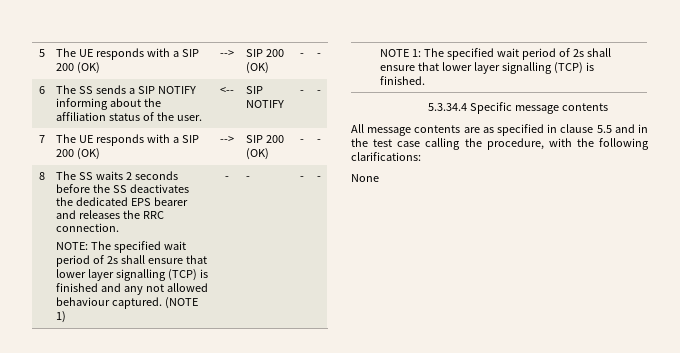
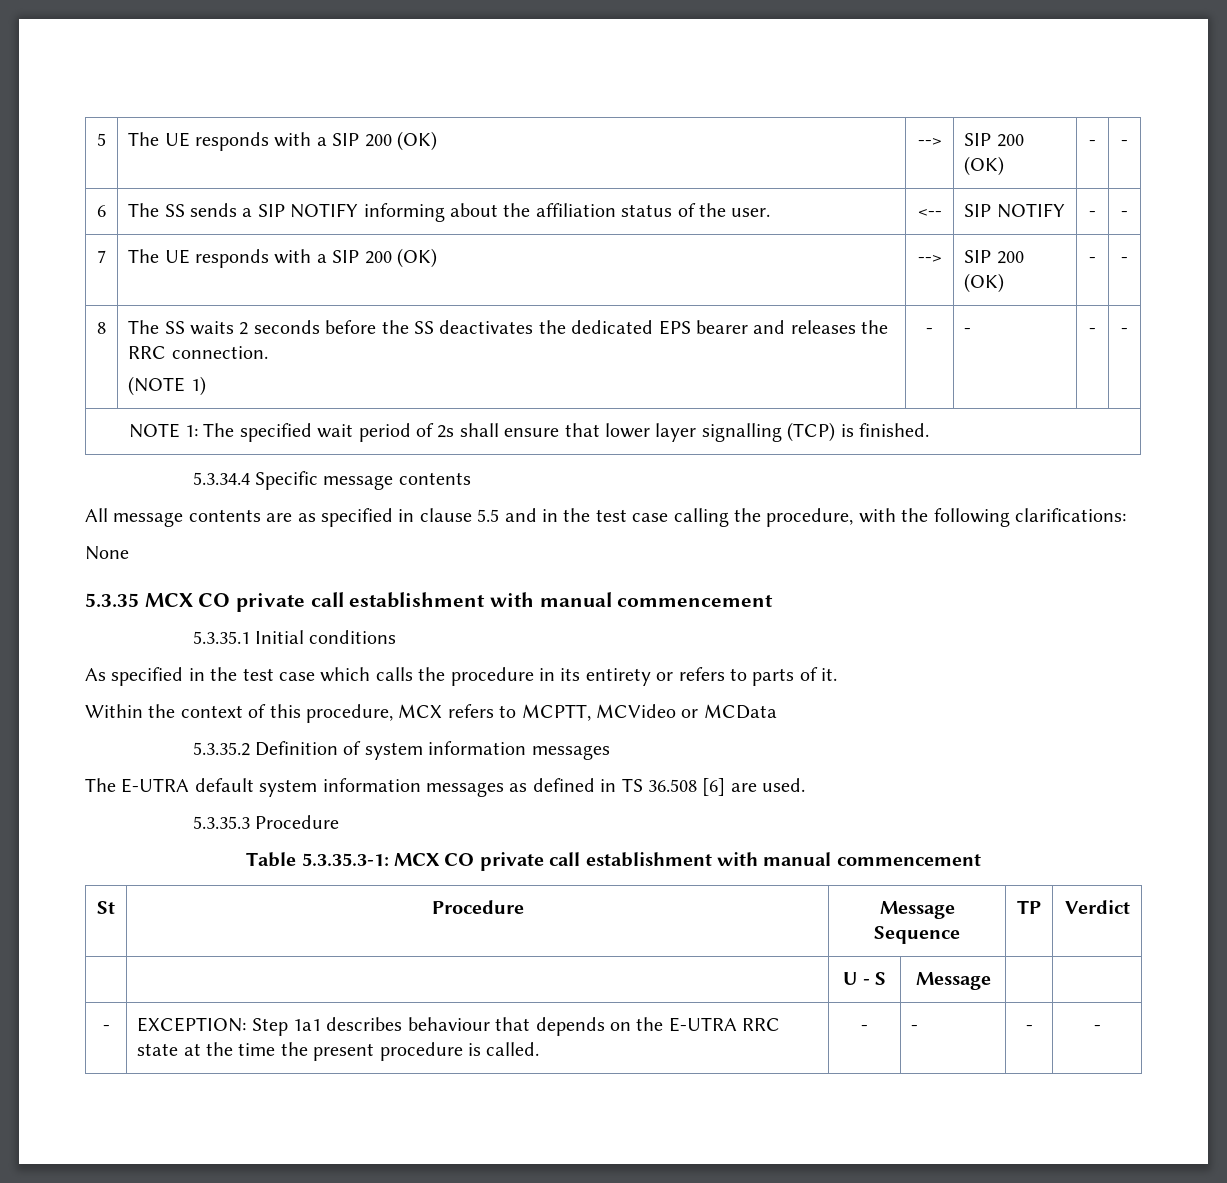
[55,241,186,253] [55,255,207,267] [55,269,208,281] [55,283,208,295] [55,297,162,309] NOTE: The specified wait period of 2s shall ensure that lower layer signalling (TCP) is finished and any not allowed behaviour captured. -> (268, 352) none
(379, 178) none -> [85,592,774,612] [192,630,397,644] [85,667,838,686] [85,704,777,723] [192,741,610,760] [85,778,806,797] [192,815,340,829] [246,852,981,871] [97,901,115,914] [431,900,524,914] [879,901,955,919] [874,926,960,944] [1017,900,1041,914] [1064,900,1130,914] [843,972,886,985] [915,972,991,990] [102,1025,110,1031] [137,1017,781,1036] [137,1042,540,1061] [861,1025,868,1031] [911,1025,919,1031] [1025,1025,1033,1031] [1093,1025,1101,1031] // 5.3.35 MCX CO private call establishment with manual commencement // 5.3.35.1 Initial conditions // As specified in the test case which calls the procedure in its entirety or refers to parts of it. // Within the context of this procedure, MCX refers to MCPTT, MCVideo or MCData // 5.3.35.2 Definition of system information messages // The E-UTRA default system information messages as defined in TS 36.508 [6] are used. // 5.3.35.3 Procedure // Table 5.3.35.3-1: MCX CO private call establishment with manual commencement // St | Procedure | Message Sequence | TP | Verdict // | | U - S | Message | | // - | EXCEPTION: Step 1a1 describes behaviour that depends on the E-UTRA RRC state at the time the present procedure is called. | - | - | - | -

